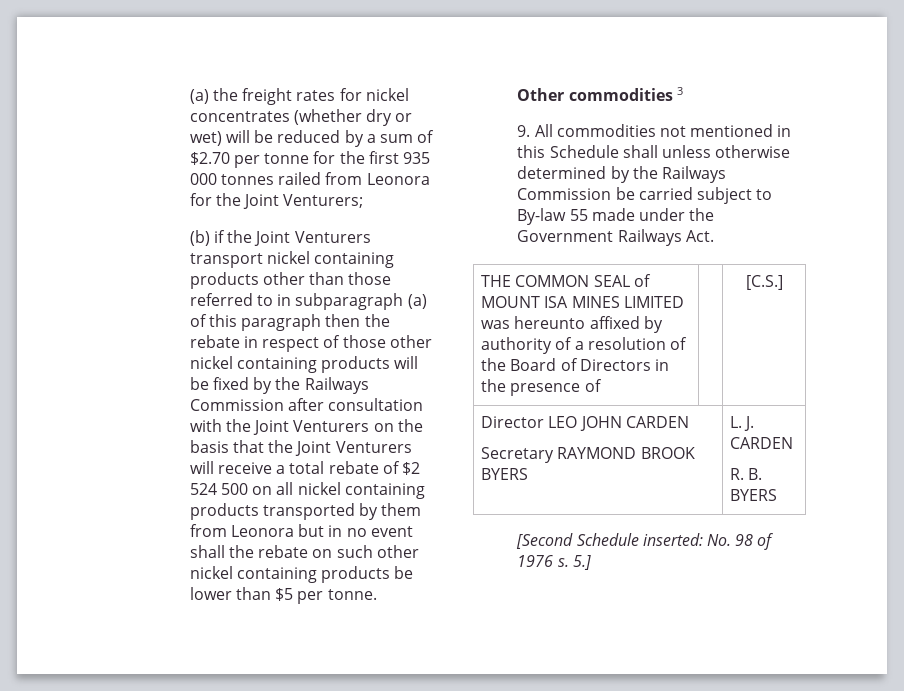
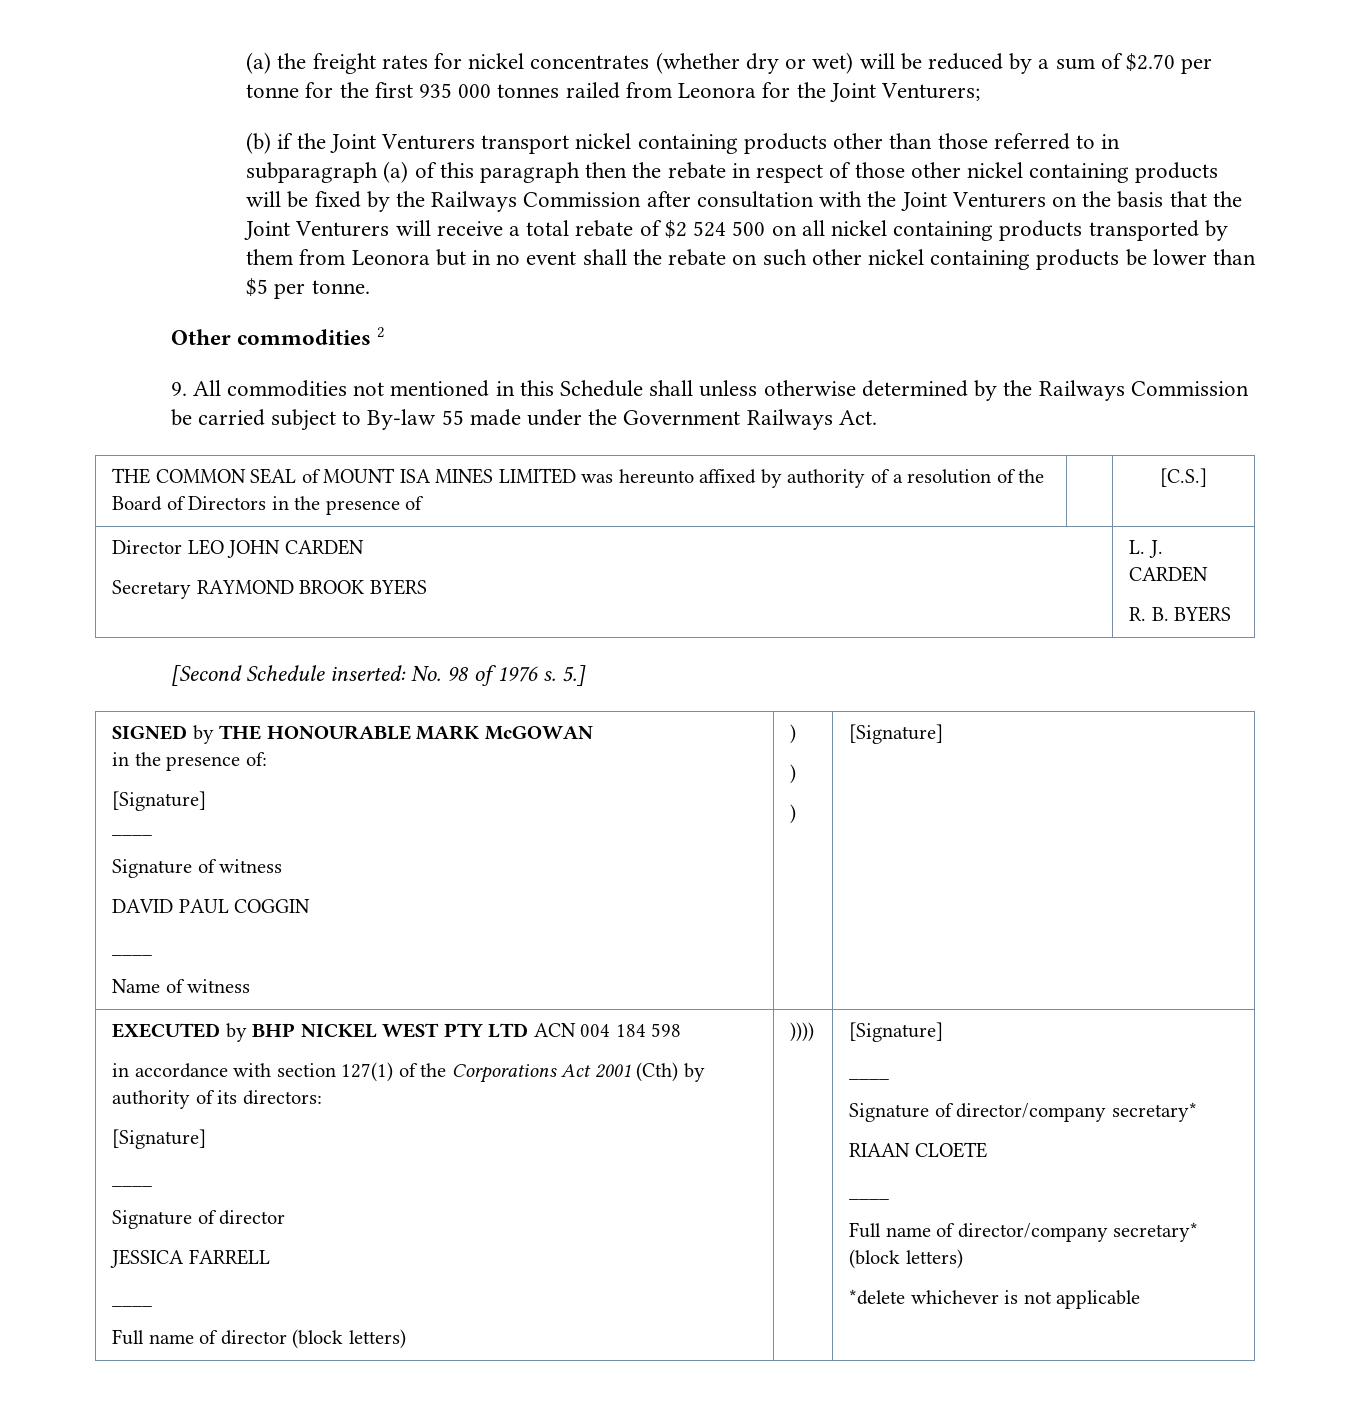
[676,87,683,95] 3 -> [377,327,385,338] 2
(591, 562) none -> [112,725,593,744] [112,752,267,771] [112,791,207,811] [112,833,153,836] [112,859,283,878] [112,899,311,913] [112,953,153,956] [112,979,251,993] [790,724,797,744] [790,764,797,784] [790,804,797,824] [849,724,944,744] [112,1023,682,1042] [112,1062,705,1083] [112,1090,322,1109] [112,1129,207,1149] [112,1184,153,1187] [112,1210,286,1229] [110,1249,270,1268] [112,1304,153,1307] [112,1329,406,1349] [790,1022,815,1042] [849,1022,944,1042] [849,1077,890,1080] [849,1102,1197,1122] [849,1142,987,1158] [849,1197,890,1200] [849,1222,1199,1242] [849,1249,963,1269] [849,1289,1141,1309] // SIGNED by THE HONOURABLE MARK McGOWAN // in the presence of: // [Signature] // ____ // Signature of witness // DAVID PAUL COGGIN // ____ // Name of witness | ) // ) // ) | [Signature] // EXECUTED by BHP NICKEL WEST PTY LTD ACN 004 184 598 // in accordance with section 127(1) of the Corporations Act 2001 (Cth) by authority of its directors: // [Signature] // ____ // Signature of director // JESSICA FARRELL // ____ // Full name of director (block letters) | )))) | [Signature] // ____ // Signature of director/company secretary* // RIAAN CLOETE // ____ // Full name of director/company secretary* (block letters) // *delete whichever is not applicable

